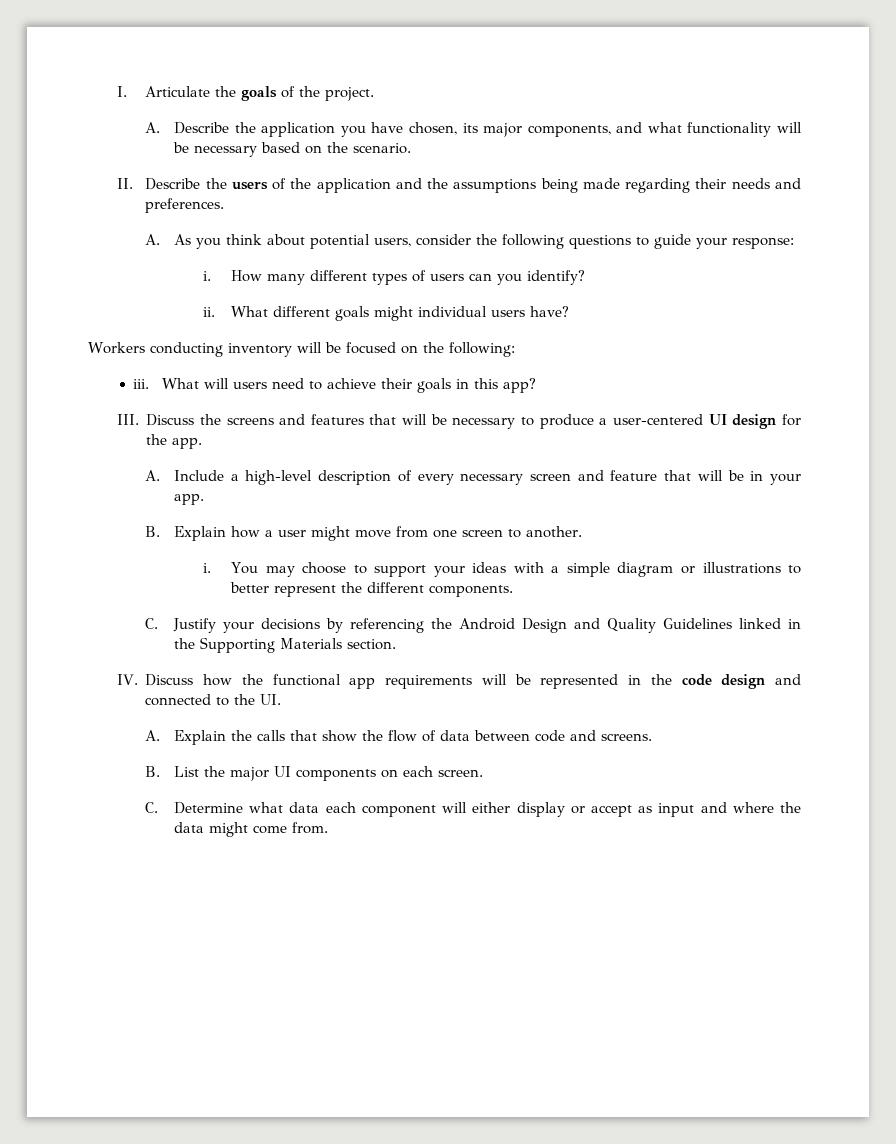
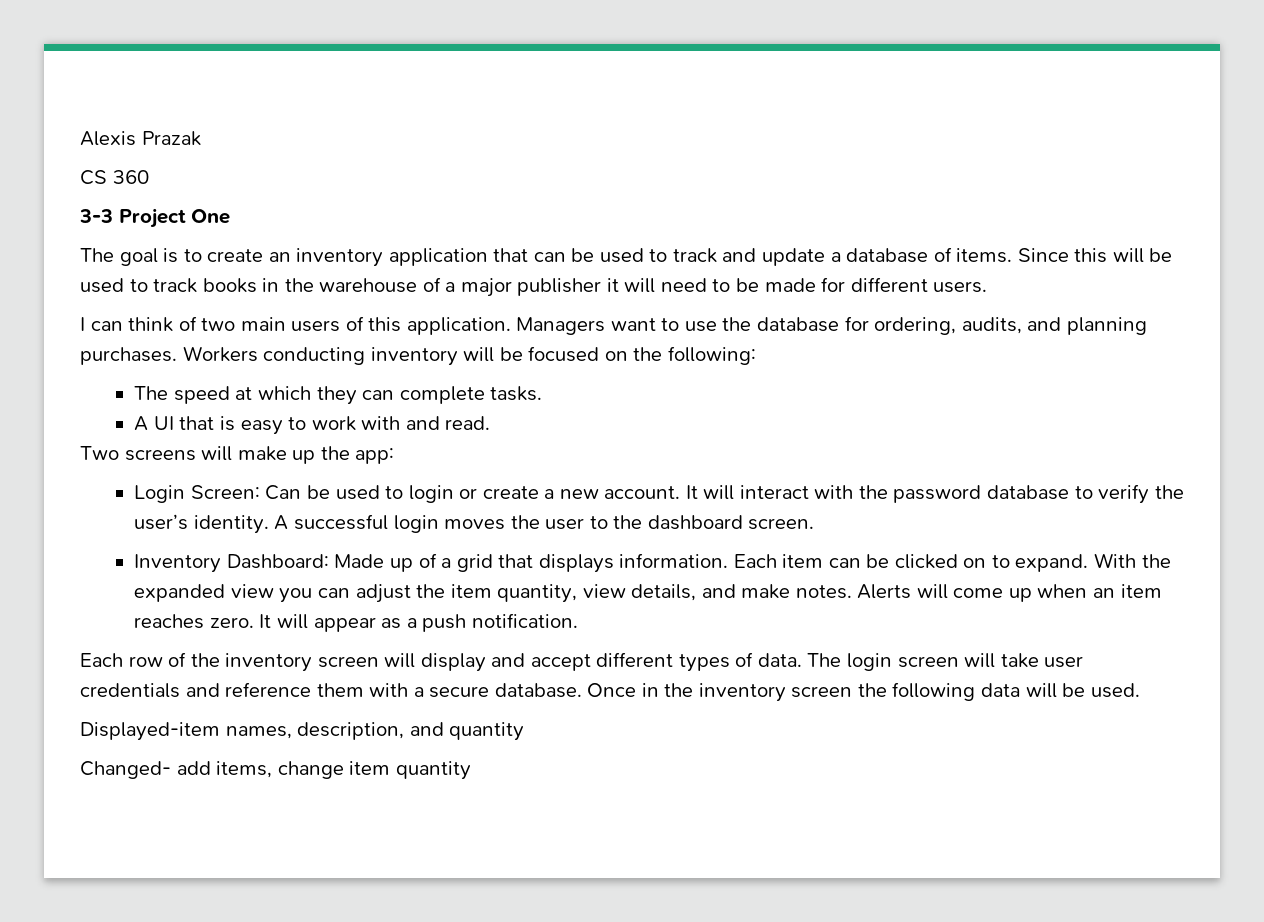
[116,86,375,101] [145,122,802,137] [173,142,412,157] [116,178,801,193] [145,198,225,213] [145,234,795,249] [202,270,586,285] [202,306,570,321] I. Articulate the goals of the project. // A. Describe the application you have chosen, its major components, and what functionality will be necessary based on the scenario. // II. Describe the users of the application and the assumptions being made regarding their needs and preferences. // A. As you think about potential users, consider the following questions to guide your response: // i. How many different types of users can you identify? // ii. What different goals might individual users have? // -> [80,131,201,146] [80,170,149,185] [79,208,231,228] [80,247,1173,267] [80,277,988,297] [80,316,1147,335] [80,347,177,365] Alexis Prazak // CS 360 // 3-3 Project One // The goal is to create an inventory application that can be used to track and update a database of items. Since this will be used to track books in the warehouse of a major publisher it will need to be made for different users. // I can think of two main users of this application. Managers want to use the database for ordering, audits, and planning purchases.
[133,378,536,393] [116,414,802,429] [146,434,203,449] [145,470,801,485] [174,494,205,505] [145,526,583,541] [202,562,802,577] [230,582,514,597] [145,618,802,633] [174,637,397,653] [116,674,802,689] [145,694,282,706] [145,730,653,745] [145,766,484,781] [145,802,801,817] [174,822,329,837] iii. What will users need to achieve their goals in this app? // III. Discuss the screens and features that will be necessary to produce a user-centered UI design for the app. // A. Include a high-level description of every necessary screen and feature that will be in your app. // B. Explain how a user might move from one screen to another. // i. You may choose to support your ideas with a simple diagram or illustrations to better represent the different components. // C. Justify your decisions by referencing the Android Design and Quality Guidelines linked in the Supporting Materials section. // IV. Discuss how the functional app requirements will be represented in the code design and connected to the UI. // A. Explain the calls that show the flow of data between code and screens. // B. List the major UI components on each screen. // C. Determine what data each component will either display or accept as input and where the data might come from. -> [134,386,543,405] [134,416,491,435] [80,446,395,464] [134,484,1184,504] [134,514,815,534] [134,553,1171,573] [134,584,1162,603] [134,613,578,632] [80,652,1084,672] [80,682,1140,702] [80,722,525,741] [80,761,471,780] The speed at which they can complete tasks. // A UI that is easy to work with and read. // Two screens will make up the app: // Login Screen: Can be used to login or create a new account. It will interact with the password database to verify the user’s identity. A successful login moves the user to the dashboard screen. // Inventory Dashboard: Made up of a grid that displays information. Each item can be clicked on to expand. With the expanded view you can adjust the item quantity, view details, and make notes. Alerts will come up when an item reaches zero. It will appear as a push notification. // Each row of the inventory screen will display and accept different types of data. The login screen will take user credentials and reference them with a secure database. Once in the inventory screen the following data will be used. // Displayed-item names, description, and quantity // Changed- add items, change item quantity

